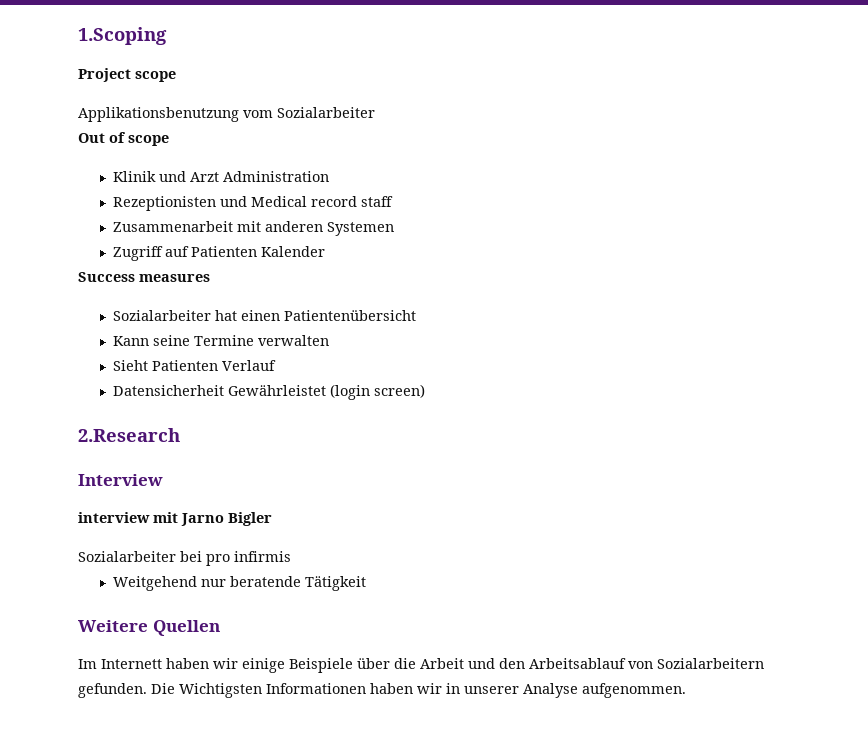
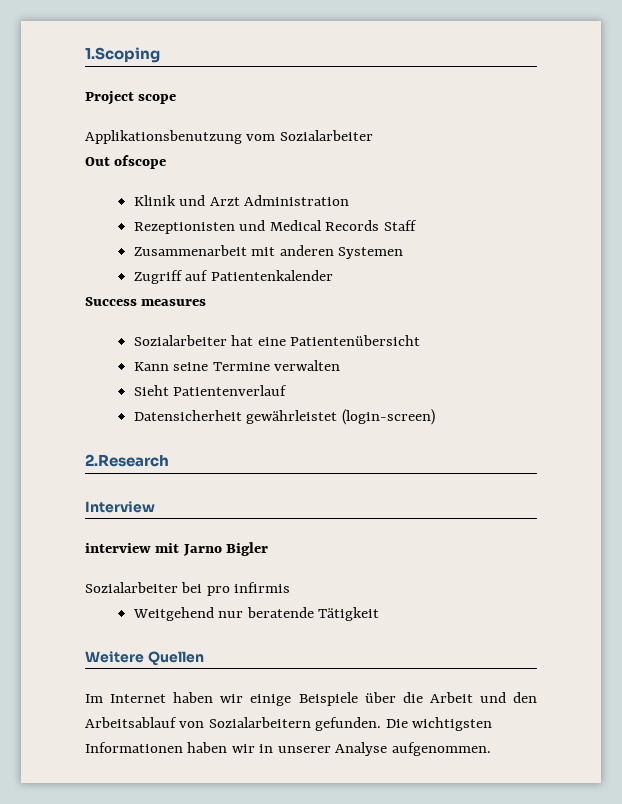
[109,132,169,146] of scope -> [114,155,167,169] ofscope
[311,196,394,207] record staff -> [325,220,417,231] Records Staff
[191,246,326,257] Patienten Kalender -> [210,270,333,281] Patientenkalender
[241,310,281,321] einen -> [257,337,286,346] eine
[152,360,277,371] Patienten Verlauf -> [173,385,288,396] Patientenverlauf
[228,384,426,400] Gewährleistet (login screen) -> [246,409,435,425] gewährleistet (login-screen)
[101,659,162,669] Internett -> [110,694,167,703] Internet
[179,683,262,698] Wichtigsten -> [412,717,493,731] wichtigsten

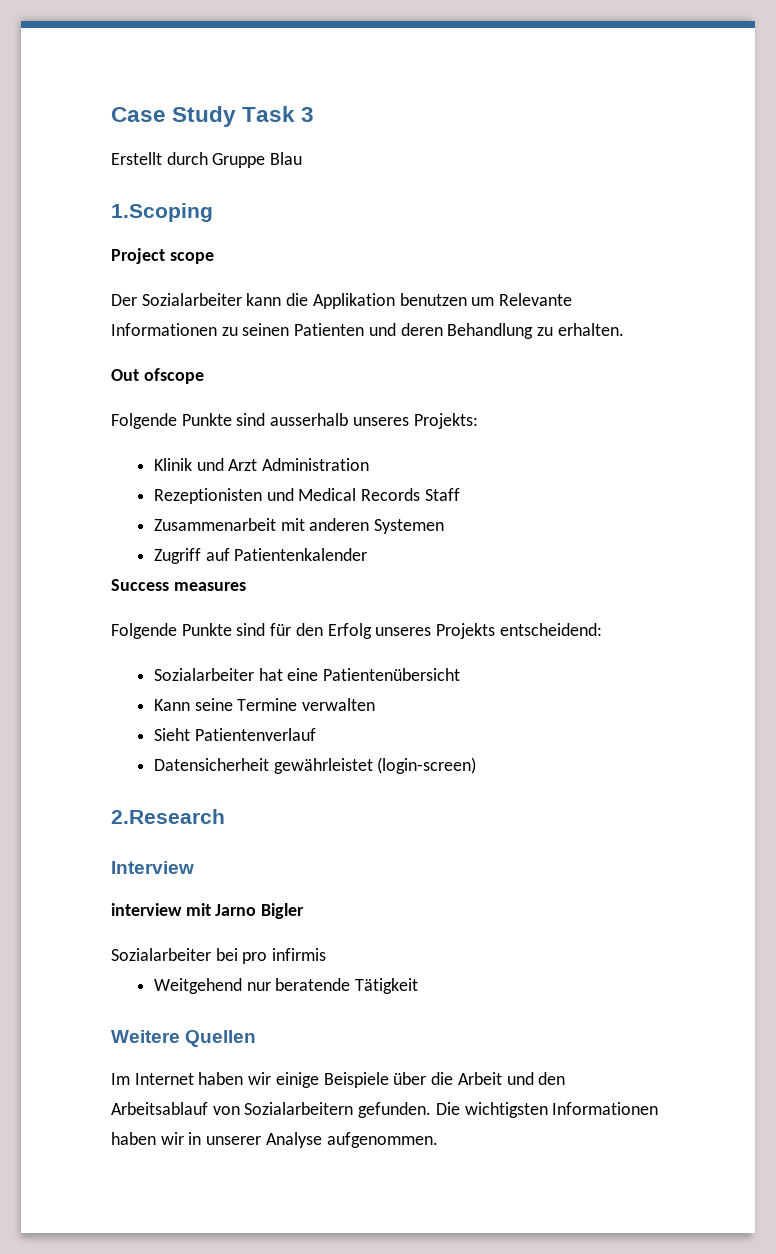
(85, 55) none -> [111,106,315,127] [111,152,303,168] Case Study Task 3 // Erstellt durch Gruppe Blau //
[85,130,373,144] [85,155,167,169] Applikationsbenutzung vom Sozialarbeiter // Out ofscope -> [111,293,573,309] [111,323,624,339] [111,368,204,384] [111,413,478,429] Der Sozialarbeiter kann die Applikation benutzen um Relevante Informationen zu seinen Patienten und deren Behandlung zu erhalten. // Out ofscope // Folgende Punkte sind ausserhalb unseres Projekts:
(207, 302) none -> [111,623,602,639] // Folgende Punkte sind für den Erfolg unseres Projekts entscheidend:

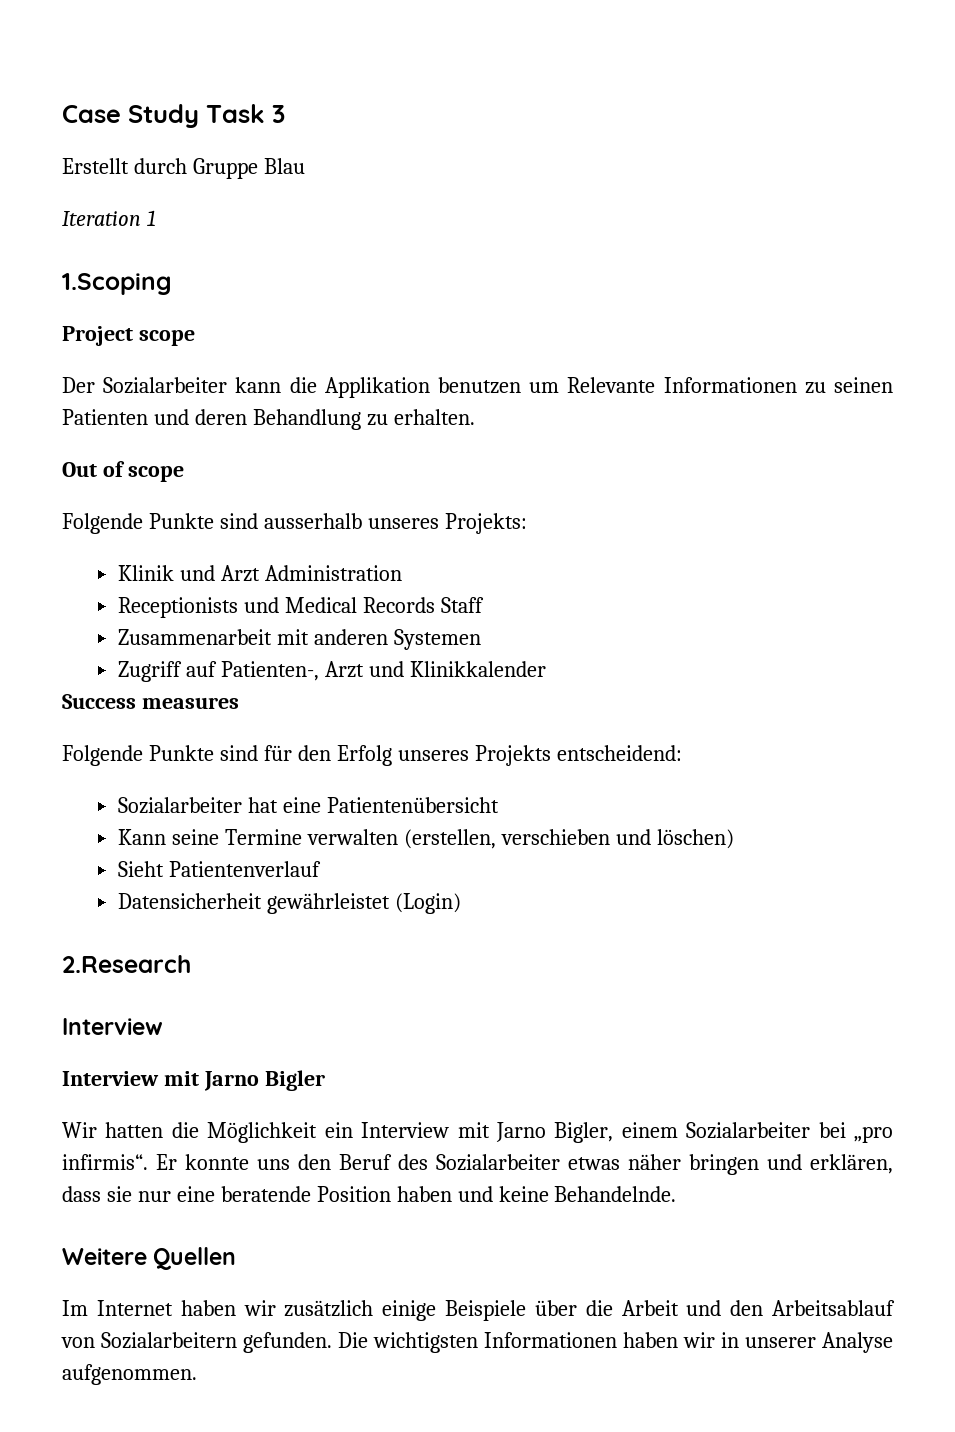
(303, 158) none -> [62,210,156,226] // Iteration 1
[143,368,204,384] ofscope -> [102,461,184,482] of scope
[153,488,262,504] Rezeptionisten -> [118,597,239,618] Receptionists
[234,548,368,561] Patientenkalender -> [221,661,546,681] Patienten-, Arzt und Klinikkalender
(376, 704) none -> [404,829,734,849] (erstellen, verschieben und löschen)
[377,757,477,774] (login-screen) -> [395,893,462,914] (Login)
[111,903,182,916] interview -> [62,1071,159,1086] Interview
[111,948,327,964] [153,978,419,994] Sozialarbeiter bei pro infirmis // Weitgehend nur beratende Tätigkeit -> [62,1122,893,1143] [62,1154,893,1175] [62,1186,677,1202] Wir hatten die Möglichkeit ein Interview mit Jarno Bigler, einem Sozialarbeiter bei „pro infirmis“. Er konnte uns den Beruf des Sozialarbeiter etwas näher bringen und erklären, dass sie nur eine beratende Position haben und keine Behandelnde.
(272, 1078) none -> [284,1300,374,1317] zusätzlich

